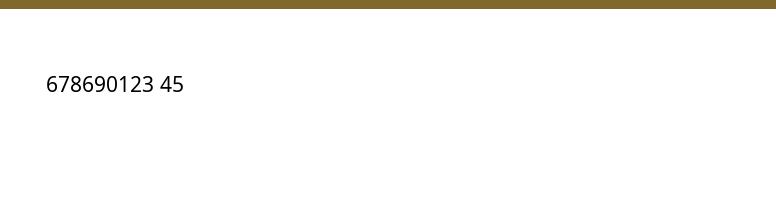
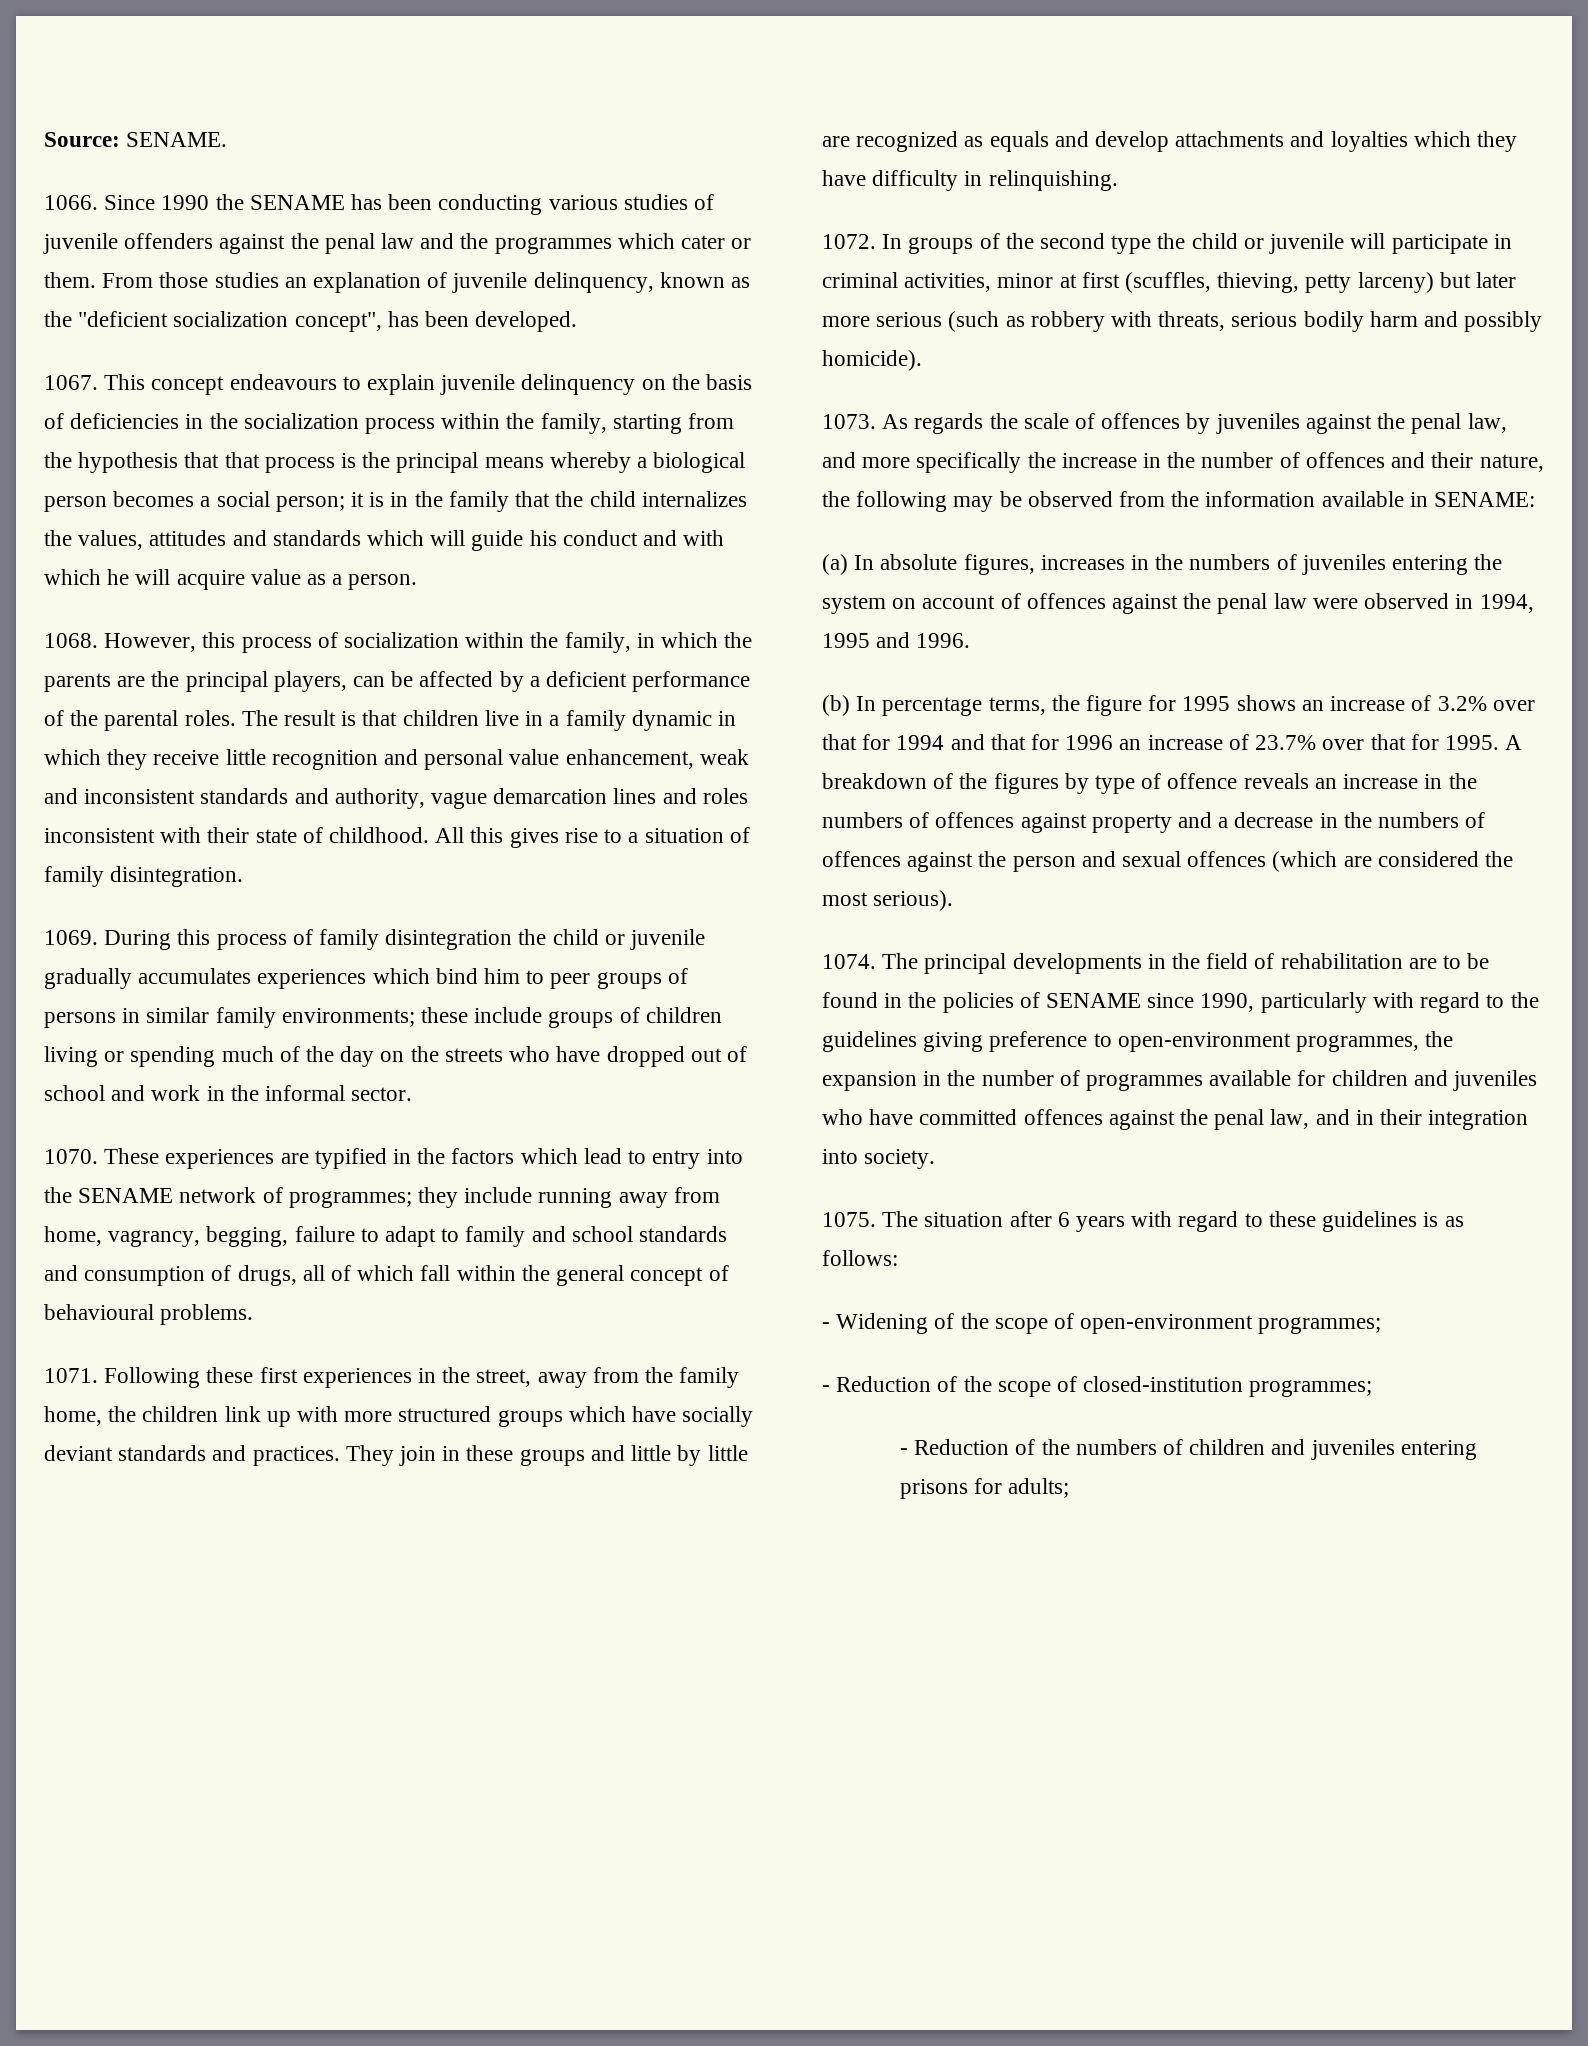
[46,76,184,92] 678690123 45 -> [44,132,228,147] [44,194,715,215] [43,233,752,254] [44,272,751,293] [44,311,578,332] [44,374,753,395] [44,413,735,434] [44,452,746,473] [44,491,747,512] [44,530,725,551] [44,569,418,590] [44,632,753,653] [44,671,751,692] [44,710,736,731] [44,749,749,770] [44,788,748,809] [44,827,750,848] [44,866,244,887] [44,929,706,950] [44,968,688,989] [44,1007,722,1028] [44,1046,747,1067] [44,1085,413,1101] [44,1148,743,1169] [44,1187,720,1208] [44,1226,728,1247] [44,1265,729,1286] [44,1304,254,1325] [44,1367,740,1388] [44,1406,754,1427] [44,1445,748,1466] [822,131,1518,152] [822,170,1118,191] [822,233,1512,254] [822,272,1517,293] [822,311,1543,332] [822,350,922,371] [822,413,1507,434] [822,452,1544,473] [822,491,1536,512] [822,554,1503,575] [822,593,1534,614] [822,632,971,648] [822,695,1535,716] [822,734,1523,750] [822,773,1477,794] [822,812,1486,833] [822,851,1514,872] [822,890,954,911] [822,953,1490,974] [822,992,1539,1013] [822,1031,1454,1052] [822,1070,1538,1091] [822,1109,1529,1130] [822,1149,936,1169] [822,1211,1464,1232] [822,1250,898,1266] [822,1313,1382,1334] [822,1376,1373,1397] [899,1439,1477,1460] [899,1478,1070,1499] Source: SENAME. // 1066. Since 1990 the SENAME has been conducting various studies of juvenile offenders against the penal law and the programmes which cater or them. From those studies an explanation of juvenile delinquency, known as the "deficient socialization concept", has been developed. // 1067. This concept endeavours to explain juvenile delinquency on the basis of deficiencies in the socialization process within the family, starting from the hypothesis that that process is the principal means whereby a biological person becomes a social person; it is in the family that the child internalizes the values, attitudes and standards which will guide his conduct and with which he will acquire value as a person. // 1068. However, this process of socialization within the family, in which the parents are the principal players, can be affected by a deficient performance of the parental roles. The result is that children live in a family dynamic in which they receive little recognition and personal value enhancement, weak and inconsistent standards and authority, vague demarcation lines and roles inconsistent with their state of childhood. All this gives rise to a situation of family disintegration. // 1069. During this process of family disintegration the child or juvenile gradually accumulates experiences which bind him to peer groups of persons in similar family environments; these include groups of children living or spending much of the day on the streets who have dropped out of school and work in the informal sector. // 1070. These experiences are typified in the factors which lead to entry into the SENAME network of programmes; they include running away from home, vagrancy, begging, failure to adapt to family and school standards and consumption of drugs, all of which fall within the general concept of behavioural problems. // 1071. Following these first experiences in the street, away from the family home, the children link up with more structured groups which have socially deviant standards and practices. They join in these groups and little by little are recognized as equals and develop attachments and loyalties which they have difficulty in relinquishing. // 1072. In groups of the second type the child or juvenile will participate in criminal activities, minor at first (scuffles, thieving, petty larceny) but later more serious (such as robbery with threats, serious bodily harm and possibly homicide). // 1073. As regards the scale of offences by juveniles against the penal law, and more specifically the increase in the number of offences and their nature, the following may be observed from the information available in SENAME: // (a) In absolute figures, increases in the numbers of juveniles entering the system on account of offences against the penal law were observed in 1994, 1995 and 1996. // (b) In percentage terms, the figure for 1995 shows an increase of 3.2% over that for 1994 and that for 1996 an increase of 23.7% over that for 1995. A breakdown of the figures by type of offence reveals an increase in the numbers of offences against property and a decrease in the numbers of offences against the person and sexual offences (which are considered the most serious). // 1074. The principal developments in the field of rehabilitation are to be found in the policies of SENAME since 1990, particularly with regard to the guidelines giving preference to open-environment programmes, the expansion in the number of programmes available for children and juveniles who have committed offences against the penal law, and in their integration into society. // 1075. The situation after 6 years with regard to these guidelines is as follows: // - Widening of the scope of open-environment programmes; // - Reduction of the scope of closed-institution programmes; // - Reduction of the numbers of children and juveniles entering prisons for adults;

